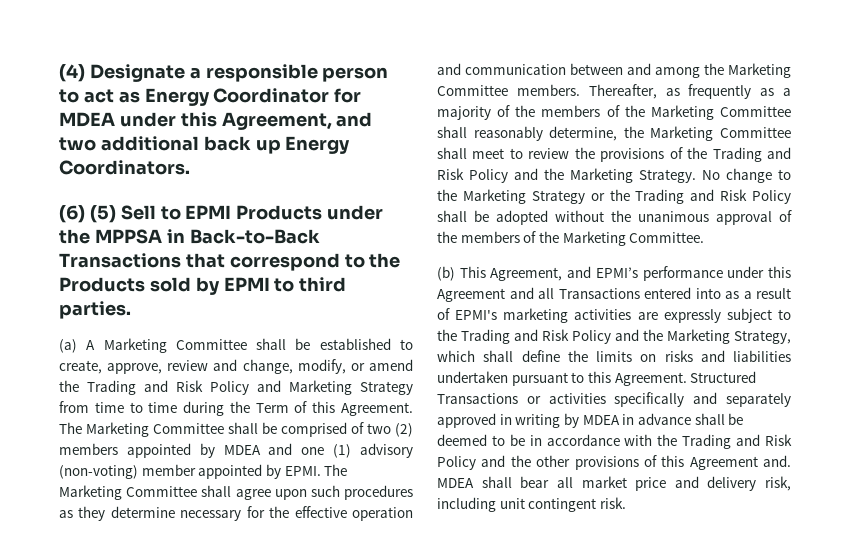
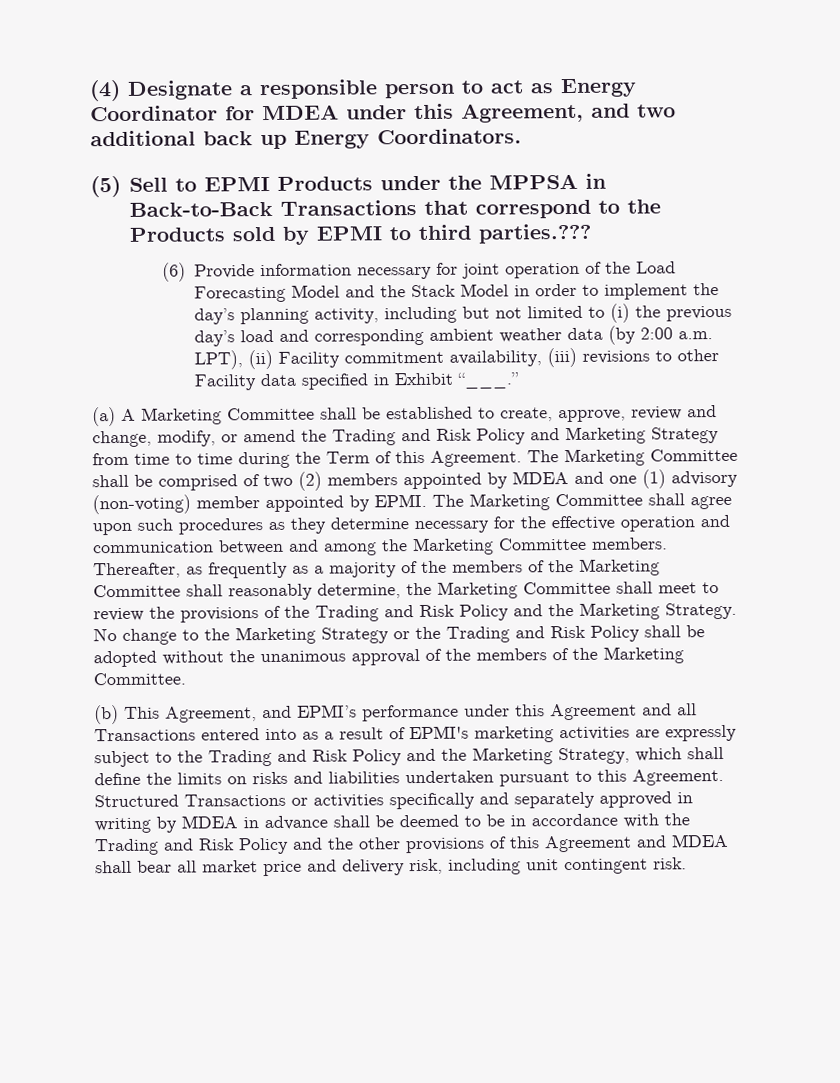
[59,205,85,223] (6) -> (522, 136) none
[59,301,131,319] parties. -> [477,223,592,244] [161,261,676,282] [193,283,719,303] [193,303,732,325] [193,325,713,347] [193,347,719,370] [193,372,519,391] parties.??? // (6) Provide information necessary for joint operation of the Load Forecasting Model and the Stack Model in order to implement the day’s planning activity, including but not limited to (i) the previous day’s load and corresponding ambient weather data (by 2:00 a.m. LPT), (ii) Facility commitment availability, (iii) revisions to other Facility data specified in Exhibit “___.”
[763,455,791,467] and. -> [636,835,667,848] and

